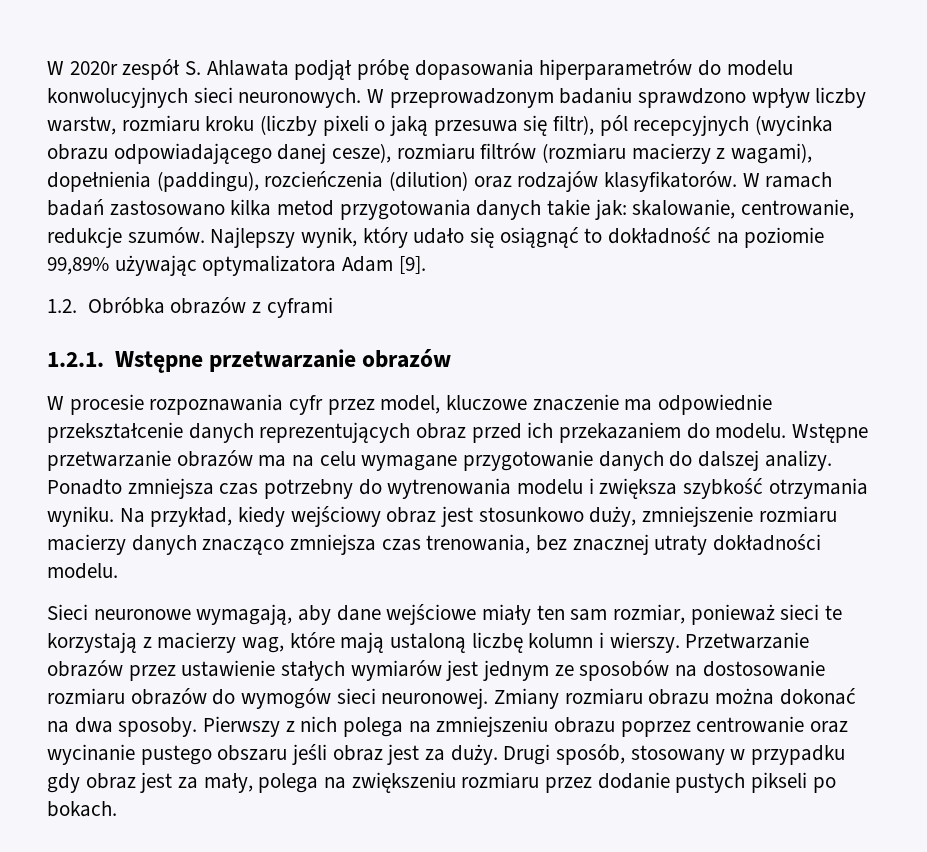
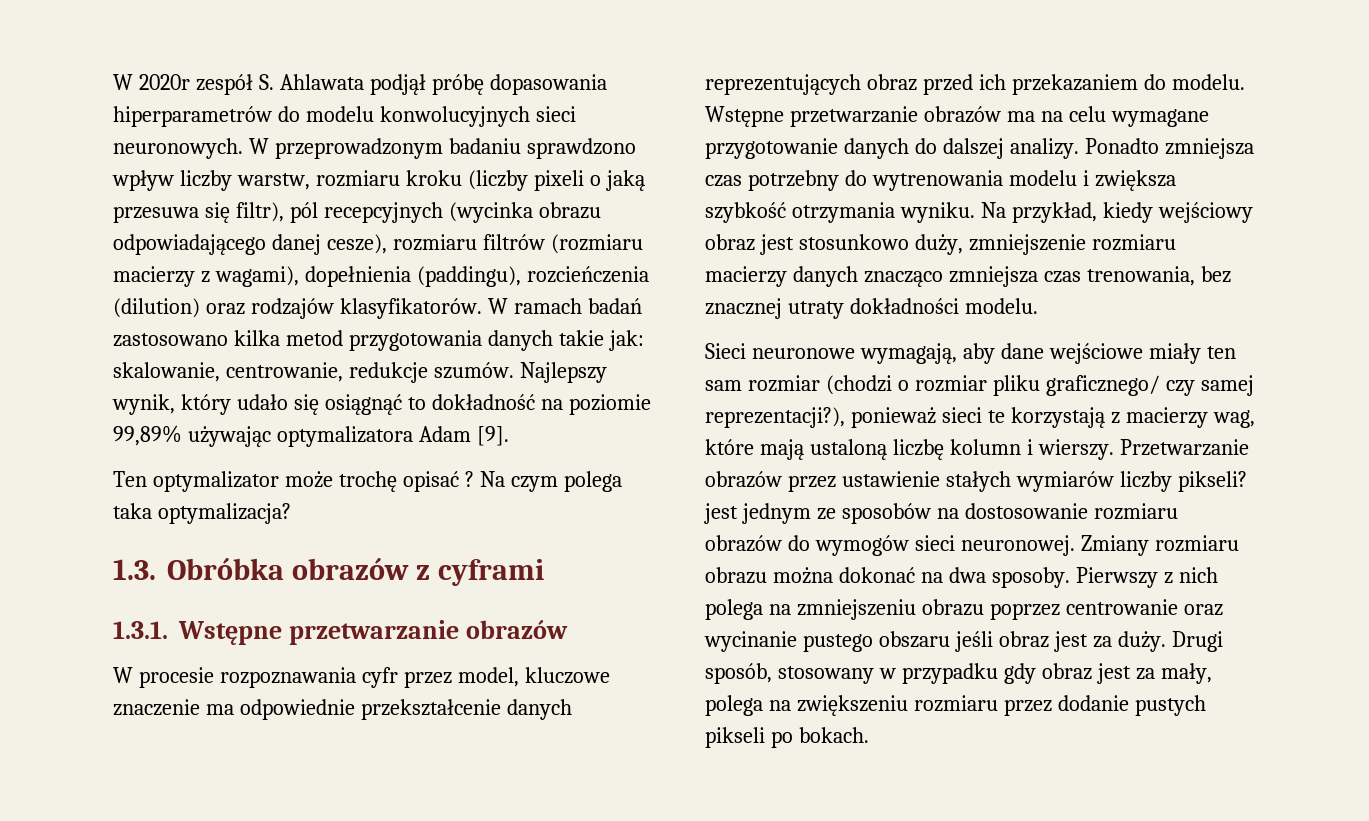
[47,299,77,313] 1.2. -> [113,471,622,492] [113,503,291,524] [113,559,156,580] Ten optymalizator może trochę opisać ? Na czym polega taka optymalizacja? // 1.3.
[47,352,104,367] 1.2.1. -> [113,621,168,639] 1.3.1.
[613,604,686,624] rozmiar, -> [747,375,1254,396] [705,407,845,428] rozmiar (chodzi o rozmiar pliku graficznego/ czy samej reprezentacji?),
(442, 670) none -> [1119,471,1247,492] liczby pikseli?

